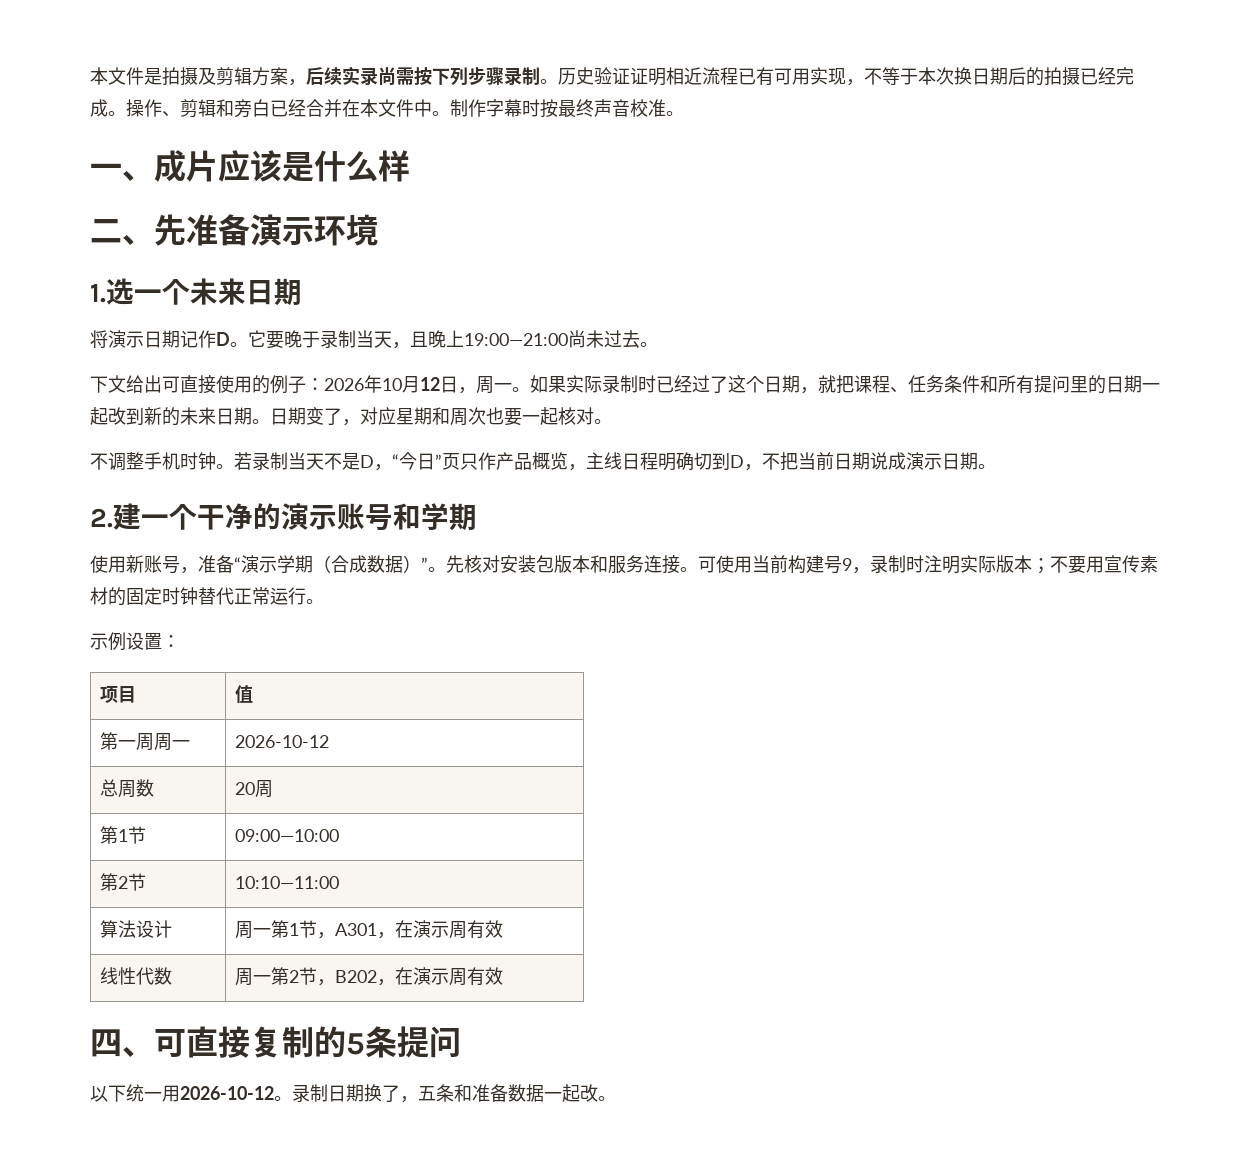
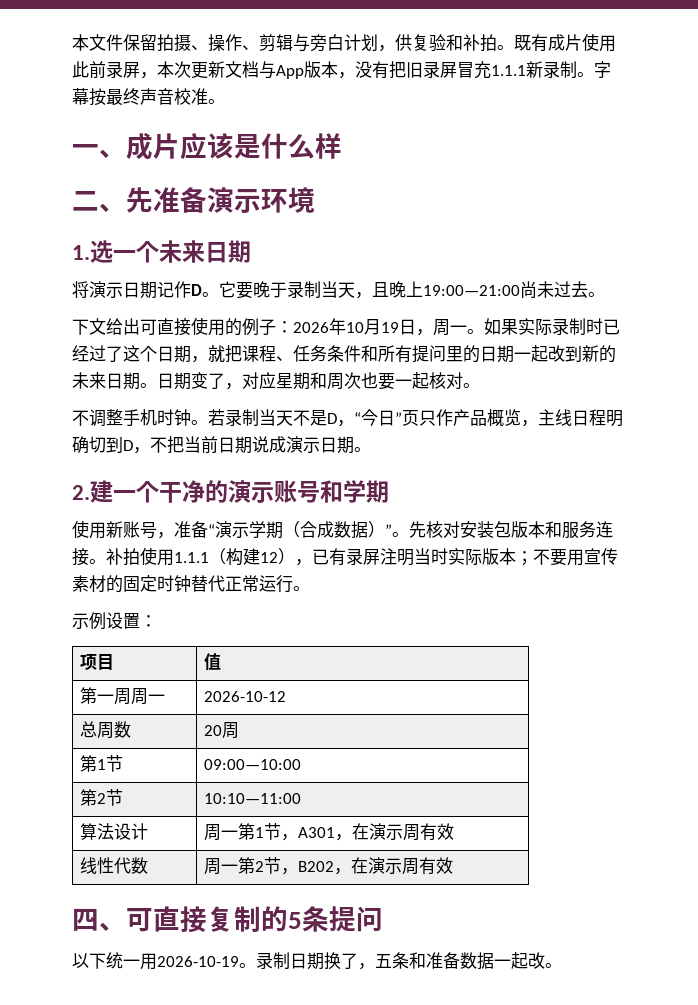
[90,66,1134,86] [90,99,540,118] 本文件是拍摄及剪辑方案，后续实录尚需按下列步骤录制。历史验证证明相近流程已有可用实现，不等于本次换日期后的拍摄已经完成。操作、剪辑和旁白已经合并在本文件中。制作字幕时 -> [72,33,616,52] [72,61,611,79] [72,88,89,105] 本文件保留拍摄、操作、剪辑与旁白计划，供复验和补拍。既有成片使用此前录屏，本次更新文档与App版本，没有把旧录屏冒充1.1.1新录制。字幕
[420,377,440,391] 12 -> [381,322,399,333] 19
[698,555,960,574] 可使用当前构建号9，录制时注明 -> [106,547,448,566] 补拍使用1.1.1（构建12），已有录屏注明当时
[180,1086,274,1100] 2026-10-12 -> [157,956,239,967] 2026-10-19

